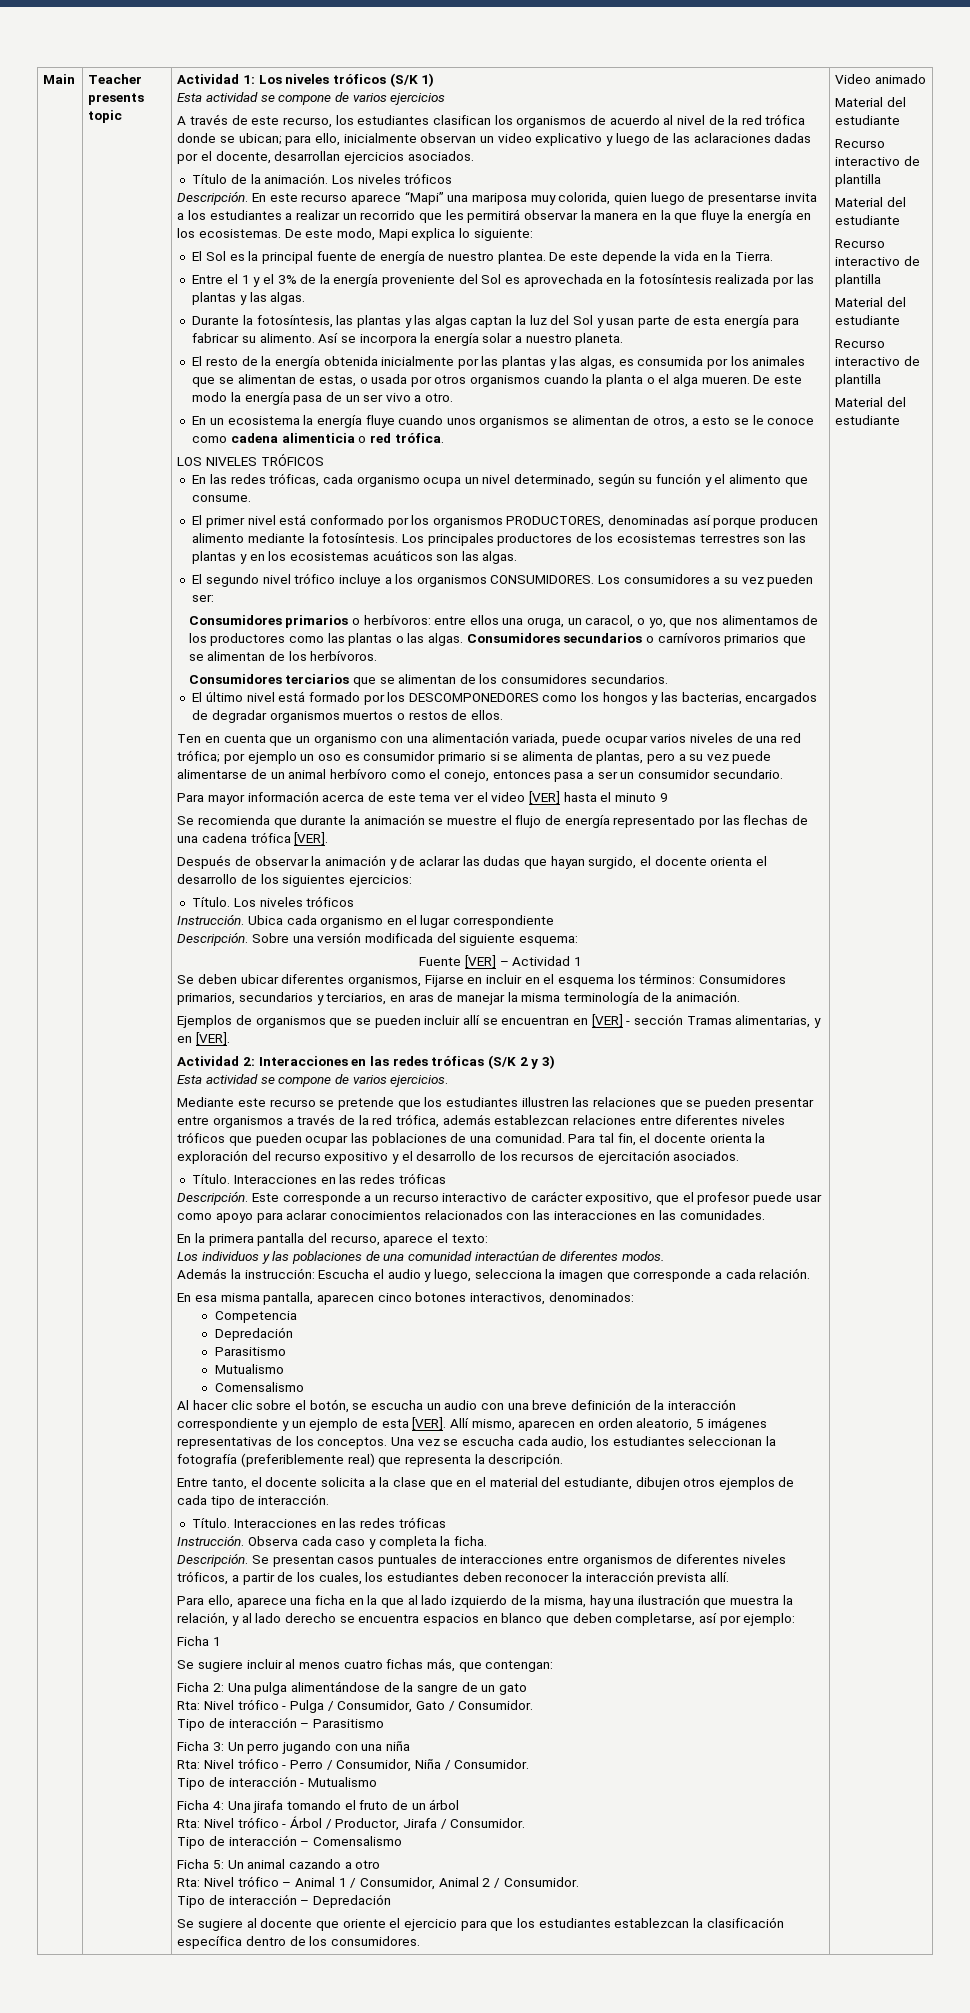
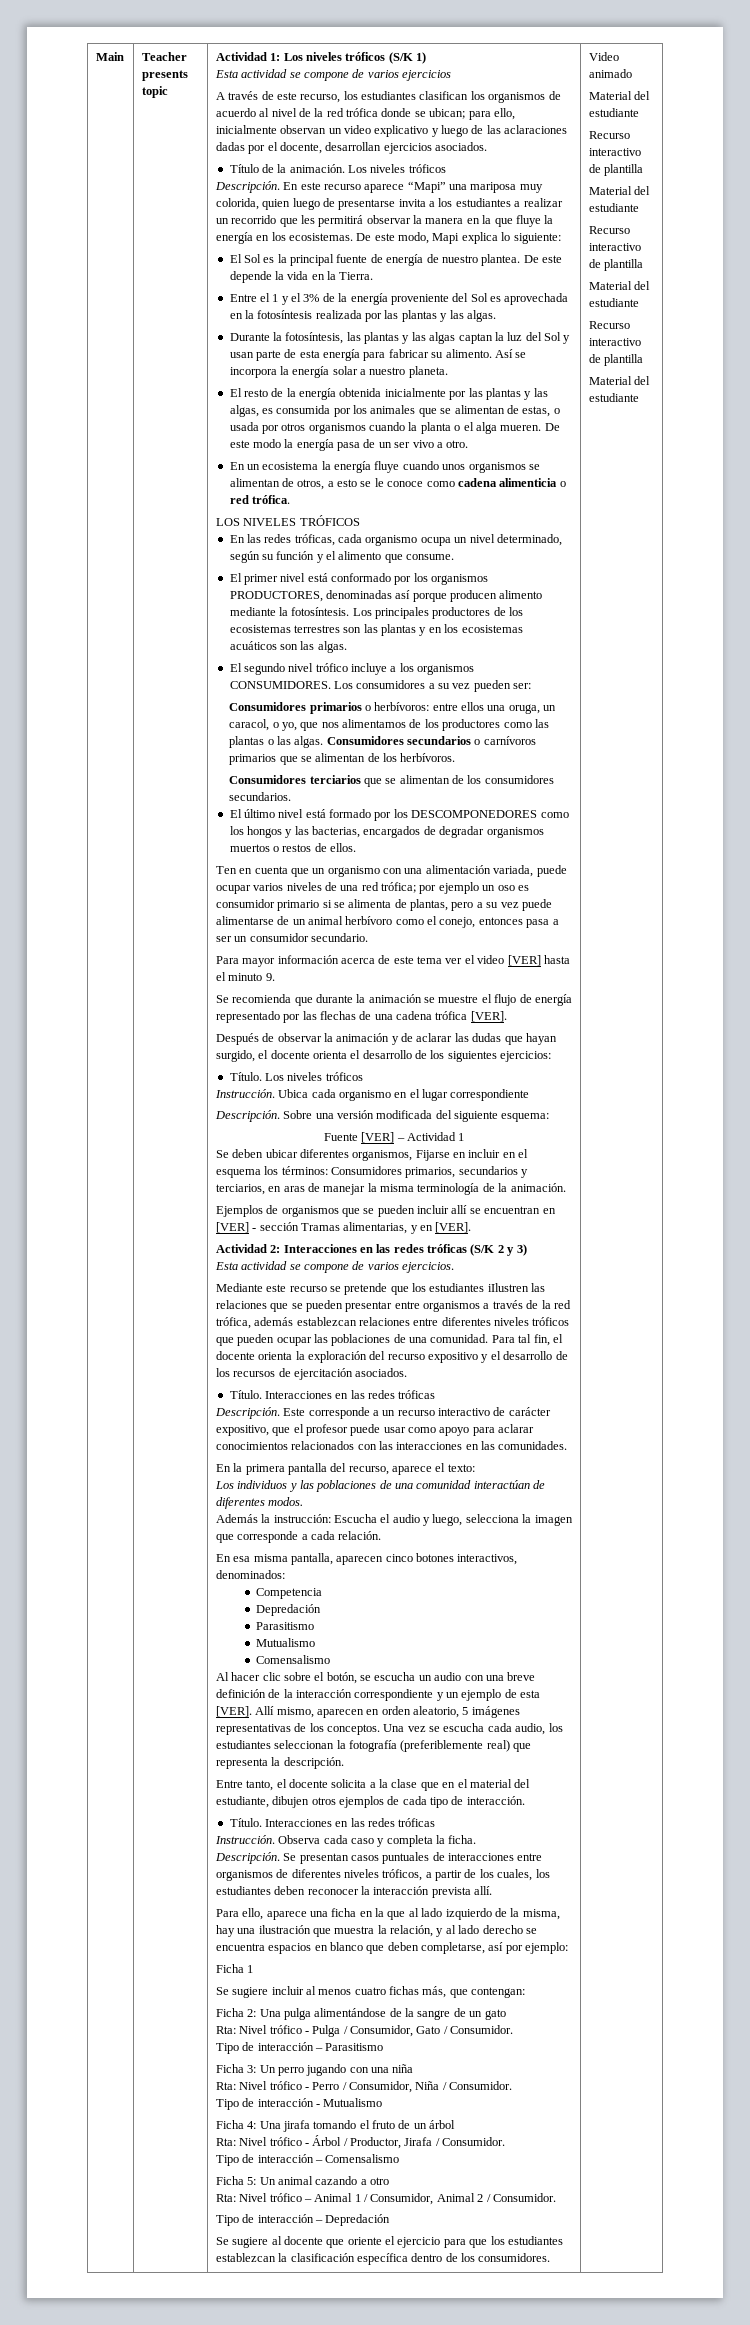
[659,793,668,802] 9 -> [265,973,275,981] 9.

